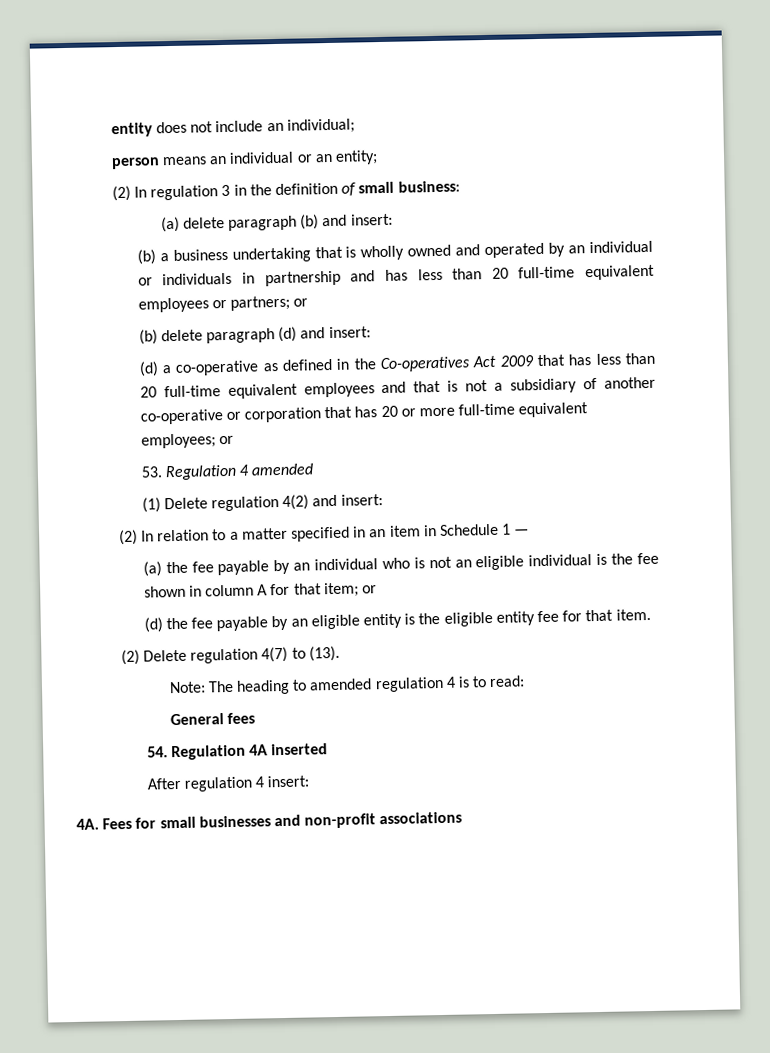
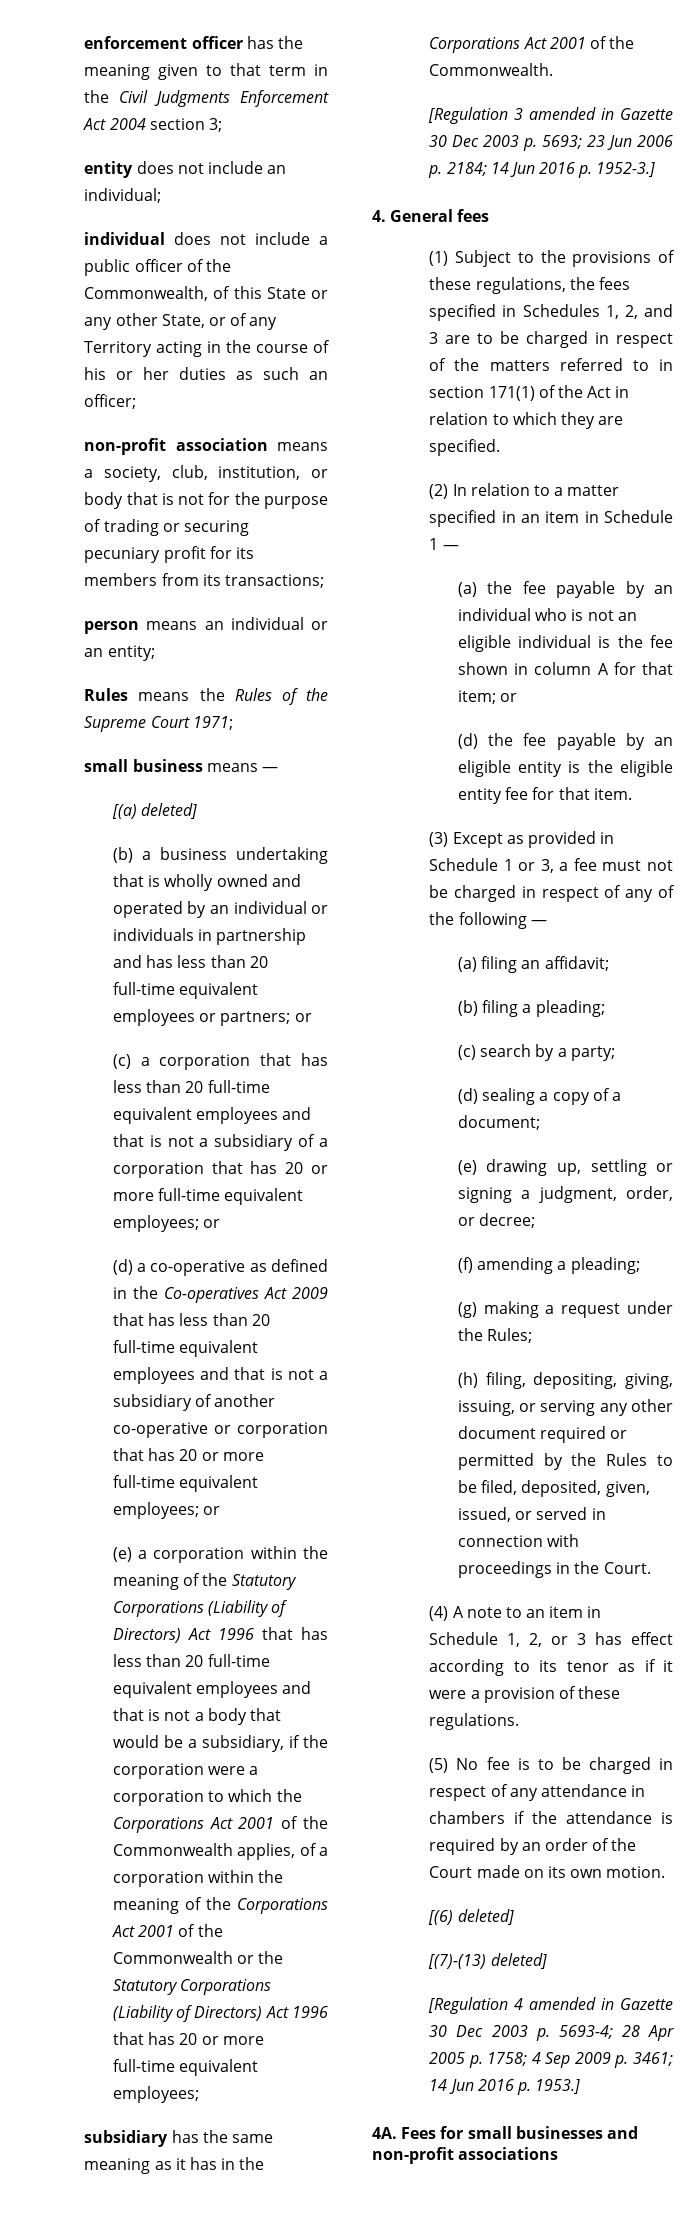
(110, 130) none -> [84,36,303,49] [84,63,328,80] [84,90,329,107] [83,118,222,132] enforcement officer has the meaning given to that term in the Civil Judgments Enforcement Act 2004 section 3; //
(355, 126) none -> [84,232,328,245] [84,259,231,276] [84,286,328,301] [84,313,278,330] [84,340,331,357] [84,367,328,380] [84,394,137,409] [84,438,328,455] [84,465,328,482] [84,492,328,509] [84,519,249,536] [84,546,254,563] [84,573,324,588] // individual does not include a public officer of the Commonwealth, of this State or any other State, or of any Territory acting in the course of his or her duties as such an officer; // non-profit association means a society, club, institution, or body that is not for the purpose of trading or securing pecuniary profit for its members from its transactions;
[111,180,460,202] [160,213,393,233] (2) In regulation 3 in the definition of small business: // (a) delete paragraph (b) and insert: -> [84,688,328,705] [84,716,233,732] [84,759,278,772] [111,803,198,819] Rules means the Rules of the Supreme Court 1971; // small business means — // [(a) deleted]
[138,326,371,345] (b) delete paragraph (d) and insert: -> [112,1053,328,1070] [112,1080,270,1093] [112,1107,312,1124] [112,1134,329,1151] [112,1161,328,1178] [112,1188,304,1205] [112,1215,221,1232] (c) a corporation that has less than 20 full-time equivalent employees and that is not a subsidiary of a corporation that has 20 or more full-time equivalent employees; or
[140,463,314,481] [141,494,383,513] 53. Regulation 4 amended // (1) Delete regulation 4(2) and insert: -> [112,1546,328,1563] [112,1573,297,1590] [112,1600,289,1617] [112,1627,328,1643] [112,1654,270,1667] [112,1681,312,1698] [112,1708,281,1725] [112,1735,329,1752] [112,1763,259,1779] [112,1789,302,1806] [112,1816,328,1833] [112,1843,328,1860] [112,1870,284,1887] [112,1897,328,1914] [111,1924,223,1937] [112,1951,284,1964] [112,1979,272,1995] [112,2005,328,2022] [112,2032,264,2045] [112,2059,259,2076] [112,2086,199,2103] [84,2130,273,2147] [84,2157,265,2174] [429,36,635,53] [429,63,554,76] [428,107,673,124] [429,135,673,151] [428,162,656,178] [372,209,490,222] [429,250,675,267] [429,277,630,294] [429,304,673,321] [429,331,673,348] [429,358,673,371] [429,385,630,401] [429,412,624,429] [429,439,501,456] (e) a corporation within the meaning of the Statutory Corporations (Liability of Directors) Act 1996 that has less than 20 full-time equivalent employees and that is not a body that would be a subsidiary, if the corporation were a corporation to which the Corporations Act 2001 of the Commonwealth applies, of a corporation within the meaning of the Corporations Act 2001 of the Commonwealth or the Statutory Corporations (Liability of Directors) Act 1996 that has 20 or more full-time equivalent employees; // subsidiary has the same meaning as it has in the Corporations Act 2001 of the Commonwealth. // [Regulation 3 amended in Gazette 30 Dec 2003 p. 5693; 23 Jun 2006 p. 2184; 14 Jun 2016 p. 1952-3.] // 4. General fees // (1) Subject to the provisions of these regulations, the fees specified in Schedules 1, 2, and 3 are to be charged in respect of the matters referred to in section 171(1) of the Act in relation to which they are specified.
[120,645,340,666] [168,675,526,695] [169,712,255,726] [146,743,329,761] [146,775,310,792] (2) Delete regulation 4(7) to (13). // Note: The heading to amended regulation 4 is to read: // General fees // 54. Regulation 4A inserted // After regulation 4 insert: -> [429,831,615,848] [429,858,673,873] [429,885,675,902] [429,912,547,929] [457,956,609,973] [457,1000,605,1017] [457,1044,615,1061] [457,1088,621,1105] [457,1115,540,1130] [457,1159,673,1176] [457,1186,673,1203] [457,1213,536,1228] [457,1257,640,1274] [457,1301,673,1318] [457,1328,533,1343] [457,1372,673,1389] [457,1399,673,1416] [457,1426,628,1443] [457,1453,673,1470] [457,1480,650,1497] [457,1507,606,1522] [457,1534,580,1547] [457,1561,651,1578] [429,1606,602,1621] [429,1632,673,1647] [429,1659,673,1676] [429,1686,621,1703] [429,1713,520,1730] [429,1757,673,1774] [429,1784,646,1801] [429,1811,673,1824] [429,1838,637,1855] [429,1865,666,1878] [428,1909,514,1925] [428,1953,547,1969] [428,1997,673,2014] [429,2025,674,2041] [429,2052,673,2068] [429,2079,581,2095] (3) Except as provided in Schedule 1 or 3, a fee must not be charged in respect of any of the following — // (a) filing an affidavit; // (b) filing a pleading; // (c) search by a party; // (d) sealing a copy of a document; // (e) drawing up, settling or signing a judgment, order, or decree; // (f) amending a pleading; // (g) making a request under the Rules; // (h) filing, depositing, giving, issuing, or serving any other document required or permitted by the Rules to be filed, deposited, given, issued, or served in connection with proceedings in the Court. // (4) A note to an item in Schedule 1, 2, or 3 has effect according to its tenor as if it were a provision of these regulations. // (5) No fee is to be charged in respect of any attendance in chambers if the attendance is required by an order of the Court made on its own motion. // [(6) deleted] // [(7)-(13) deleted] // [Regulation 4 amended in Gazette 30 Dec 2003 p. 5693-4; 28 Apr 2005 p. 1758; 4 Sep 2009 p. 3461; 14 Jun 2016 p. 1953.]

